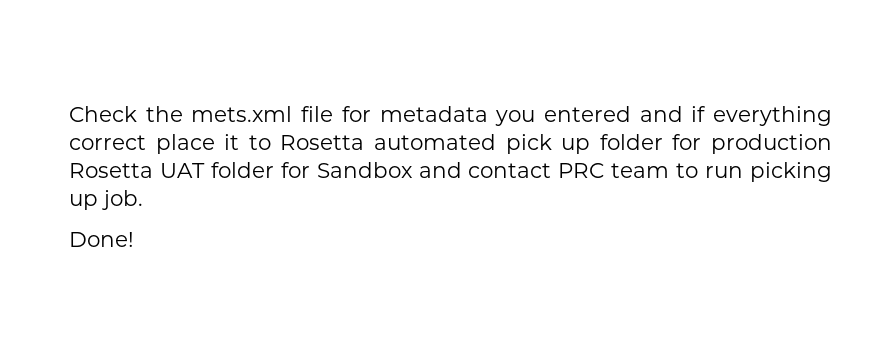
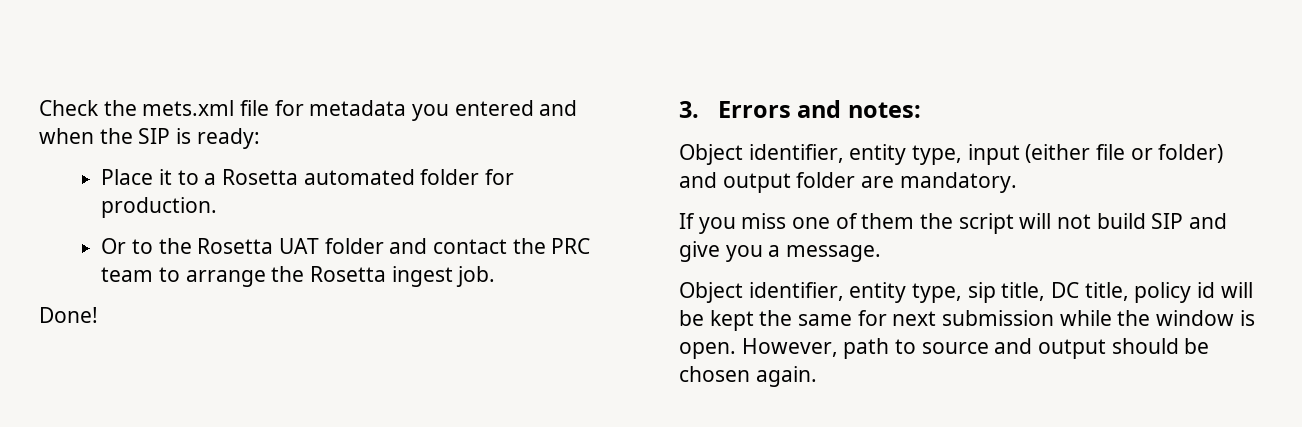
[691,106,833,126] [69,134,215,154] if everything correct place -> [39,128,260,149] [101,169,154,185] when the SIP is ready: // Place
(271, 142) none -> [204,173,217,185] a
[505,134,833,154] pick up folder for production -> [420,169,514,185] [101,197,218,218] [101,238,192,254] folder for production. // Or to the
[280,162,413,178] for Sandbox -> (384, 246) none
(552, 170) none -> [512,238,546,254] the
[705,162,832,182] [69,190,143,210] [69,232,134,247] run picking up job. // Done! -> [185,266,496,287] [39,307,98,323] [679,100,921,118] [679,144,1224,165] [679,172,1017,193] [679,213,1228,234] [679,241,882,262] [679,282,1253,303] [679,310,1255,331] [679,338,1210,359] [679,366,817,387] arrange the Rosetta ingest job. // Done! // 3. Errors and notes: // Object identifier, entity type, input (either file or folder) and output folder are mandatory. // If you miss one of them the script will not build SIP and give you a message. // Object identifier, entity type, sip title, DC title, policy id will be kept the same for next submission while the window is open. However, path to source and output should be chosen again.

